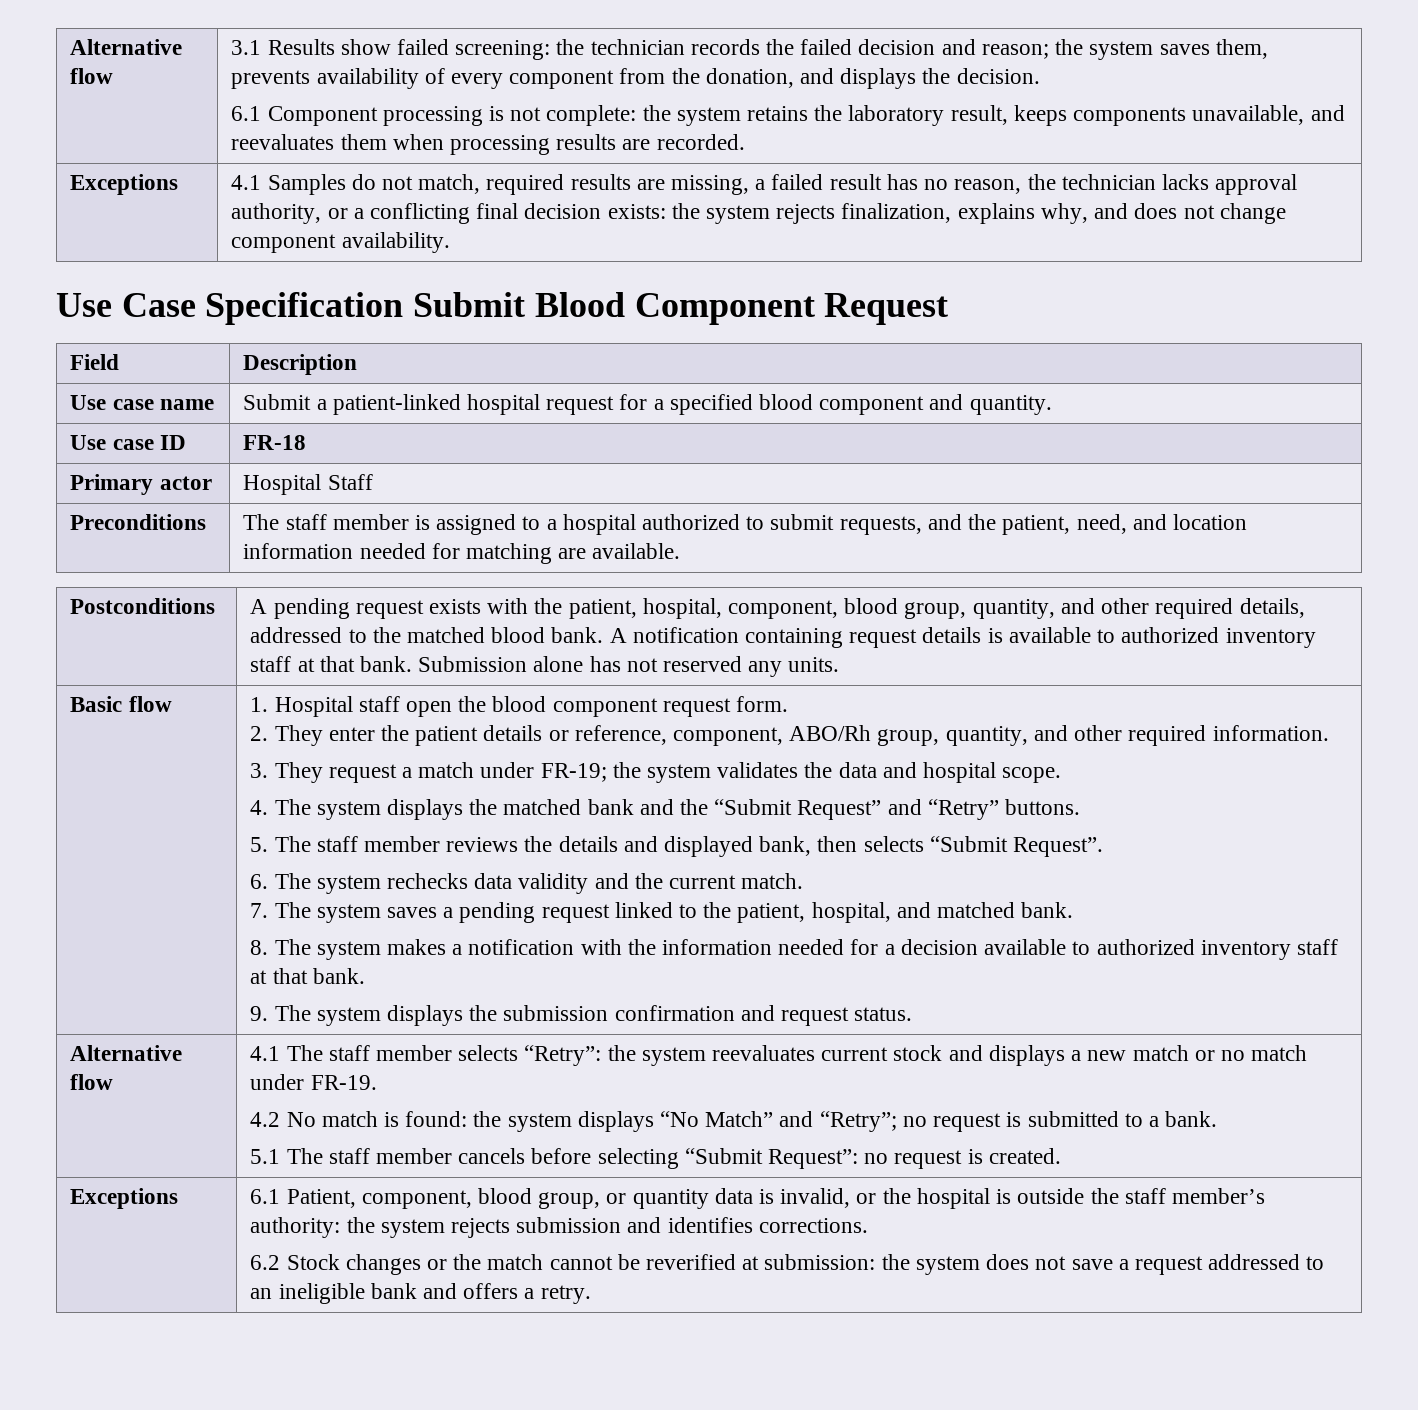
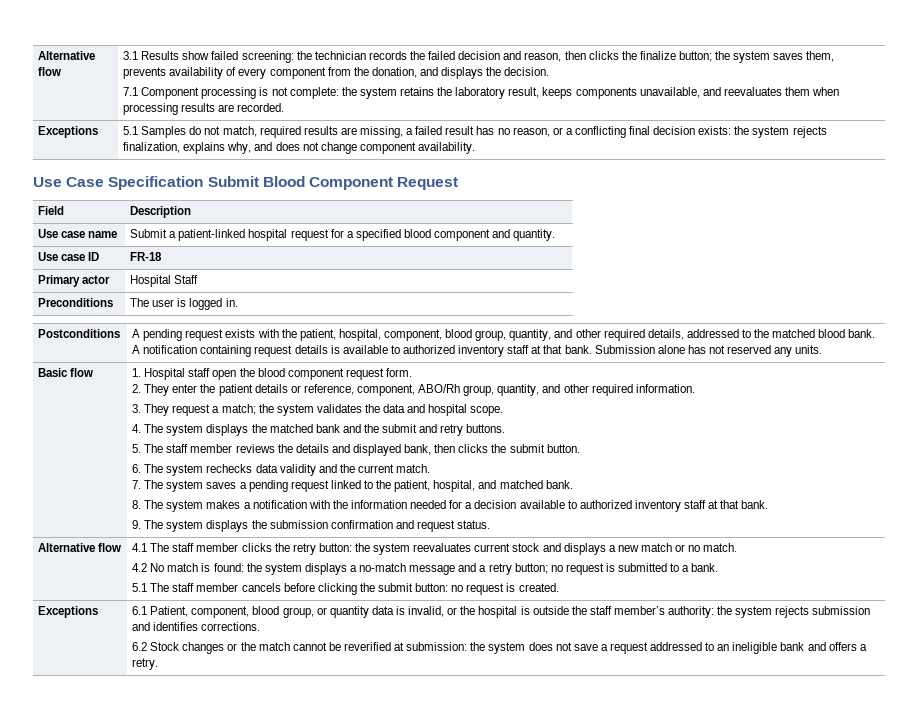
[981,44,1049,59] reason; -> [524,51,712,62] reason, then clicks the finalize button;
[231,106,262,121] 6.1 -> [123,87,139,96] 7.1
[231,175,262,190] 4.1 -> [123,126,139,135] 5.1
[1027,174,1298,195] [231,203,322,224] the technician lacks approval authority, -> (550, 132) none
[285,514,1247,535] [243,543,681,564] staff member is assigned to a hospital authorized to submit requests, and the patient, need, and location information needed for matching are available. -> [152,298,238,310] user is logged in.
[418,762,607,782] match under FR-19; -> [221,404,256,415] match;
[714,799,999,820] “Submit Request” and “Retry” -> [382,424,464,436] submit and retry
[863,836,1104,857] selects “Submit Request”. -> [458,444,580,453] clicks the submit button.
[458,1045,602,1066] selects “Retry”: -> [241,543,352,555] clicks the retry button:
[1251,1045,1308,1061] [250,1074,377,1090] match under FR-19. -> [703,543,738,552] match.
[660,1111,897,1132] “No Match” and “Retry”; -> [350,563,548,575] a no-match message and a retry button;
[597,1148,859,1169] selecting “Submit Request”: -> [317,583,449,595] clicking the submit button:

